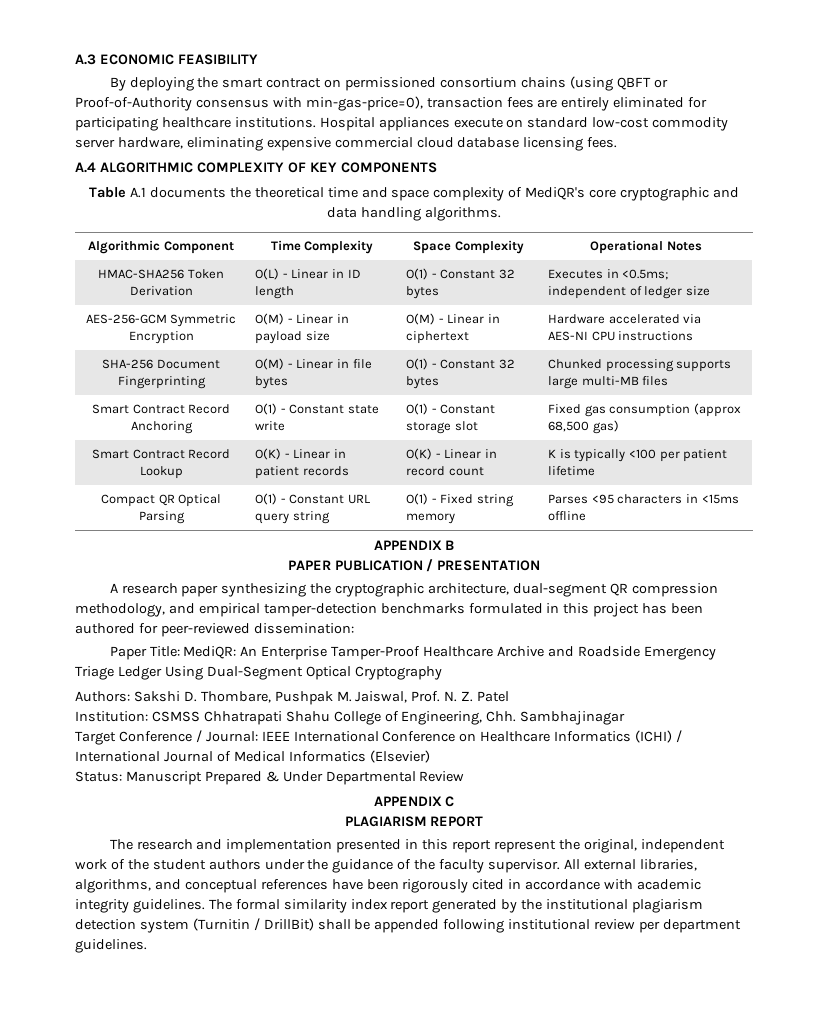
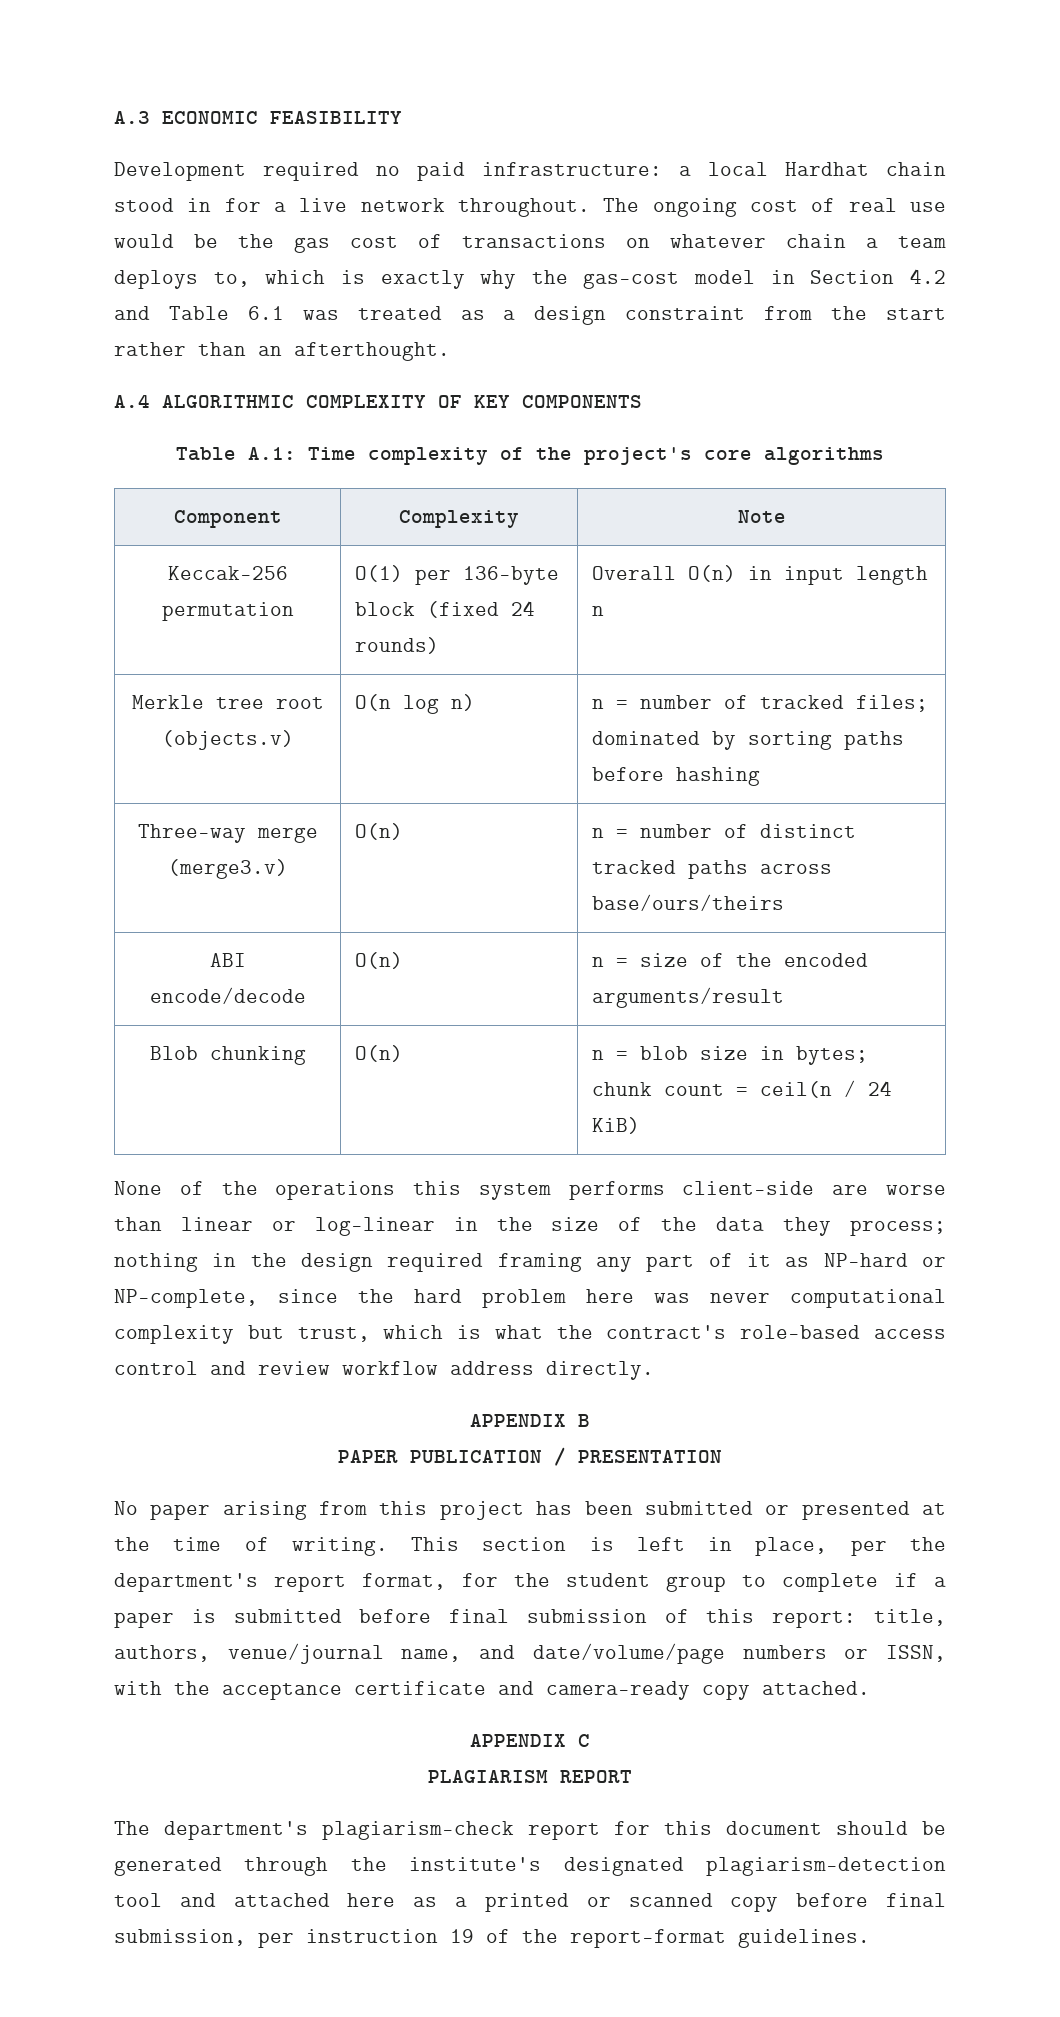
[109,76,668,91] [75,96,708,111] [75,117,729,131] [75,137,618,151] By deploying the smart contract on permissioned consortium chains (using QBFT or Proof-of-Authority consensus with min-gas-price=0), transaction fees are entirely eliminated for participating healthcare institutions. Hospital appliances execute on standard low-cost commodity server hardware, eliminating expensive commercial cloud database licensing fees. -> [114,162,946,181] [114,198,947,217] [114,234,946,253] [114,269,946,289] [114,306,946,325] [114,342,450,361] Development required no paid infrastructure: a local Hardhat chain stood in for a live network throughout. The ongoing cost of real use would be the gas cost of transactions on whatever chain a team deploys to, which is exactly why the gas-cost model in Section 4.2 and Table 6.1 was treated as a design constraint from the start rather than an afterthought.
[129,187,739,201] [327,207,501,221] [88,240,161,254] A.1 documents the theoretical time and space complexity of MediQR's core cryptographic and data handling algorithms. // Algorithmic -> [248,447,884,465] A.1: Time complexity of the project's core algorithms //
[270,240,374,254] [413,240,524,254] [590,240,702,254] [98,269,224,279] [129,286,193,296] [255,268,361,280] [255,286,295,299] [406,268,516,280] [406,286,440,299] [548,269,669,280] [548,286,711,299] [85,314,237,327] [128,331,194,344] [255,313,350,325] [255,331,330,344] [406,313,501,325] [406,331,470,344] [548,314,702,324] [548,331,694,341] [102,359,220,369] [117,376,206,389] [255,358,372,370] [255,376,289,389] [406,358,516,370] [406,376,440,389] [548,359,732,372] [548,376,669,389] [91,404,231,414] [130,421,193,434] [255,403,380,415] [255,421,286,431] [406,403,496,415] [406,421,478,434] [548,403,742,417] [548,420,619,434] [91,449,231,459] [139,466,183,479] [255,448,347,460] [255,466,349,479] [406,448,498,460] [406,466,484,476] [548,449,728,462] [548,466,596,476] [100,494,222,507] [138,511,185,524] [255,493,371,505] [255,511,330,524] [406,493,515,507] [406,513,456,524] [548,494,739,504] [548,511,587,521] Time Complexity | Space Complexity | Operational Notes // HMAC-SHA256 Token Derivation | O(L) - Linear in ID length | O(1) - Constant 32 bytes | Executes in <0.5ms; independent of ledger size // AES-256-GCM Symmetric Encryption | O(M) - Linear in payload size | O(M) - Linear in ciphertext | Hardware accelerated via AES-NI CPU instructions // SHA-256 Document Fingerprinting | O(M) - Linear in file bytes | O(1) - Constant 32 bytes | Chunked processing supports large multi-MB files // Smart Contract Record Anchoring | O(1) - Constant state write | O(1) - Constant storage slot | Fixed gas consumption (approx 68,500 gas) // Smart Contract Record Lookup | O(K) - Linear in patient records | O(K) - Linear in record count | K is typically <100 per patient lifetime // Compact QR Optical Parsing | O(1) - Constant URL query string | O(1) - Fixed string memory | Parses <95 characters in <15ms offline -> [399,510,519,528] [737,510,786,523] [167,566,288,580] [161,602,294,621] [354,565,559,585] [354,601,535,618] [354,637,439,654] [591,565,928,585] [591,606,604,616] [131,695,324,709] [161,730,294,750] [354,694,475,714] [591,695,928,712] [591,731,904,750] [591,767,760,786] [137,824,318,843] [167,859,288,879] [354,823,403,840] [591,824,856,838] [591,860,832,879] [591,894,784,911] [209,953,246,967] [149,987,306,1004] [354,952,403,969] [591,953,868,967] [591,987,784,1008] [149,1046,306,1065] [354,1045,403,1062] [591,1046,868,1065] [591,1080,892,1098] [591,1117,640,1134] [114,1181,947,1200] [114,1217,946,1236] [114,1253,947,1272] [114,1289,946,1308] [114,1325,946,1344] [114,1361,654,1380] Complexity | Note // Keccak-256 permutation | O(1) per 136-byte block (fixed 24 rounds) | Overall O(n) in input length n // Merkle tree root (objects.v) | O(n log n) | n = number of tracked files; dominated by sorting paths before hashing // Three-way merge (merge3.v) | O(n) | n = number of distinct tracked paths across base/ours/theirs // ABI encode/decode | O(n) | n = size of the encoded arguments/result // Blob chunking | O(n) | n = blob size in bytes; chunk count = ceil(n / 24 KiB) // None of the operations this system performs client-side are worse than linear or log-linear in the size of the data they process; nothing in the design required framing any part of it as NP-hard or NP-complete, since the hard problem here was never computational complexity but trust, which is what the contract's role-based access control and review workflow address directly.
[109,583,718,597] [75,603,704,617] [75,623,354,637] [109,646,716,660] [75,666,442,680] [75,691,510,705] [75,711,626,725] [75,730,683,745] [75,750,430,763] [75,771,465,785] A research paper synthesizing the cryptographic architecture, dual-segment QR compression methodology, and empirical tamper-detection benchmarks formulated in this project has been authored for peer-reviewed dissemination: // Paper Title: MediQR: An Enterprise Tamper-Proof Healthcare Archive and Roadside Emergency Triage Ledger Using Dual-Segment Optical Cryptography // Authors: Sakshi D. Thombare, Pushpak M. Jaiswal, Prof. N. Z. Patel // Institution: CSMSS Chhatrapati Shahu College of Engineering, Chh. Sambhajinagar // Target Conference / Journal: IEEE International Conference on Healthcare Informatics (ICHI) / International Journal of Medical Informatics (Elsevier) // Status: Manuscript Prepared & Under Departmental Review -> [114,1501,946,1520] [114,1537,946,1556] [114,1573,946,1592] [114,1609,947,1628] [114,1643,946,1664] [114,1681,870,1700] No paper arising from this project has been submitted or presented at the time of writing. This section is left in place, per the department's report format, for the student group to complete if a paper is submitted before final submission of this report: title, authors, venue/journal name, and date/volume/page numbers or ISSN, with the acceptance certificate and camera-ready copy attached.
[136,839,725,853] [75,859,697,873] [75,879,702,893] [75,899,704,913] [75,918,741,933] research and implementation presented in this report represent the original, independent work of the student authors under the guidance of the faculty supervisor. All external libraries, algorithms, and conceptual references have been rigorously cited in accordance with academic integrity guidelines. The formal similarity index report generated by the institutional plagiarism detection system (Turnitin / DrillBit) shall be appended following institutional review per department -> [164,1821,946,1840] [114,1857,946,1876] [114,1893,947,1912] [114,1929,726,1948] department's plagiarism-check report for this document should be generated through the institute's designated plagiarism-detection tool and attached here as a printed or scanned copy before final submission, per instruction 19 of the report-format

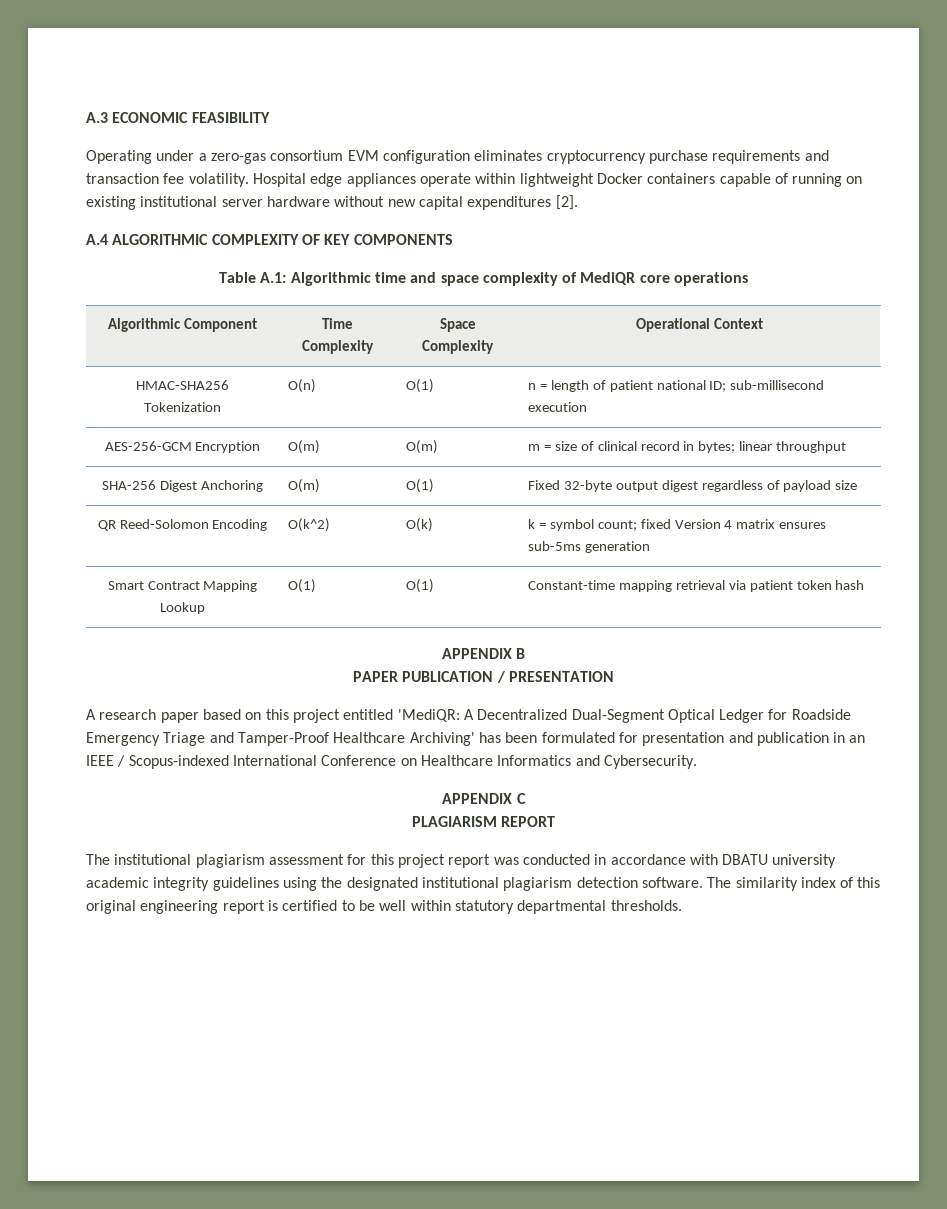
[114,162,946,181] [114,198,947,217] [114,234,946,253] [114,269,946,289] [114,306,946,325] [114,342,450,361] Development required no paid infrastructure: a local Hardhat chain stood in for a live network throughout. The ongoing cost of real use would be the gas cost of transactions on whatever chain a team deploys to, which is exactly why the gas-cost model in Section 4.2 and Table 6.1 was treated as a design constraint from the start rather than an afterthought. -> [86,150,829,164] [86,173,863,187] [86,195,578,210] Operating under a zero-gas consortium EVM configuration eliminates cryptocurrency purchase requirements and transaction fee volatility. Hospital edge appliances operate within lightweight Docker containers capable of running on existing institutional server hardware without new capital expenditures [2].
[308,447,884,465] Time complexity of the project's core algorithms // -> [290,272,749,286] [108,318,182,332] Algorithmic time and space complexity of MediQR core operations // Algorithmic
[399,510,519,528] [737,510,786,523] [167,566,288,580] [161,602,294,621] [354,565,559,585] [354,601,535,618] [354,637,439,654] [591,565,928,585] [591,606,604,616] [131,695,324,709] [161,730,294,750] [354,694,475,714] [591,695,928,712] [591,731,904,750] [591,767,760,786] [137,824,318,843] [167,859,288,879] [354,823,403,840] [591,824,856,838] [591,860,832,879] [591,894,784,911] [209,953,246,967] [149,987,306,1004] [354,952,403,969] [591,953,868,967] [591,987,784,1008] [149,1046,306,1065] [354,1045,403,1062] [591,1046,868,1065] [591,1080,892,1098] [591,1117,640,1134] [114,1181,947,1200] [114,1217,946,1236] [114,1253,947,1272] [114,1289,946,1308] [114,1325,946,1344] [114,1361,654,1380] Complexity | Note // Keccak-256 permutation | O(1) per 136-byte block (fixed 24 rounds) | Overall O(n) in input length n // Merkle tree root (objects.v) | O(n log n) | n = number of tracked files; dominated by sorting paths before hashing // Three-way merge (merge3.v) | O(n) | n = number of distinct tracked paths across base/ours/theirs // ABI encode/decode | O(n) | n = size of the encoded arguments/result // Blob chunking | O(n) | n = blob size in bytes; chunk count = ceil(n / 24 KiB) // None of the operations this system performs client-side are worse than linear or log-linear in the size of the data they process; nothing in the design required framing any part of it as NP-hard or NP-complete, since the hard problem here was never computational complexity but trust, which is what the contract's role-based access control and review workflow address directly. -> [322,318,353,329] [302,340,374,354] [439,318,476,332] [422,340,494,354] [636,318,763,332] [136,380,229,390] [144,402,221,412] [287,379,316,393] [405,379,434,393] [527,380,825,392] [527,402,587,412] [104,441,261,453] [287,440,320,454] [405,440,438,454] [527,441,847,453] [102,480,263,492] [287,479,320,493] [405,479,434,493] [527,480,858,492] [97,519,268,531] [287,518,330,532] [405,518,433,532] [527,519,827,531] [527,541,650,553] [107,580,258,592] [160,602,205,614] [287,579,316,593] [405,579,434,593] [527,580,865,592] Time Complexity | Space Complexity | Operational Context // HMAC-SHA256 Tokenization | O(n) | O(1) | n = length of patient national ID; sub-millisecond execution // AES-256-GCM Encryption | O(m) | O(m) | m = size of clinical record in bytes; linear throughput // SHA-256 Digest Anchoring | O(m) | O(1) | Fixed 32-byte output digest regardless of payload size // QR Reed-Solomon Encoding | O(k^2) | O(k) | k = symbol count; fixed Version 4 matrix ensures sub-5ms generation // Smart Contract Mapping Lookup | O(1) | O(1) | Constant-time mapping retrieval via patient token hash
[114,1501,946,1520] [114,1537,946,1556] [114,1573,946,1592] [114,1609,947,1628] [114,1643,946,1664] [114,1681,870,1700] No paper arising from this project has been submitted or presented at the time of writing. This section is left in place, per the department's report format, for the student group to complete if a paper is submitted before final submission of this report: title, authors, venue/journal name, and date/volume/page numbers or ISSN, with the acceptance certificate and camera-ready copy attached. -> [86,709,851,723] [86,732,866,746] [86,755,697,769] A research paper based on this project entitled 'MediQR: A Decentralized Dual-Segment Optical Ledger for Roadside Emergency Triage and Tamper-Proof Healthcare Archiving' has been formulated for presentation and publication in an IEEE / Scopus-indexed International Conference on Healthcare Informatics and Cybersecurity.
[164,1821,946,1840] [114,1857,946,1876] [114,1893,947,1912] [114,1929,870,1948] department's plagiarism-check report for this document should be generated through the institute's designated plagiarism-detection tool and attached here as a printed or scanned copy before final submission, per instruction 19 of the report-format guidelines. -> [114,854,837,868] [86,877,881,891] [86,900,682,914] institutional plagiarism assessment for this project report was conducted in accordance with DBATU university academic integrity guidelines using the designated institutional plagiarism detection software. The similarity index of this original engineering report is certified to be well within statutory departmental thresholds.

